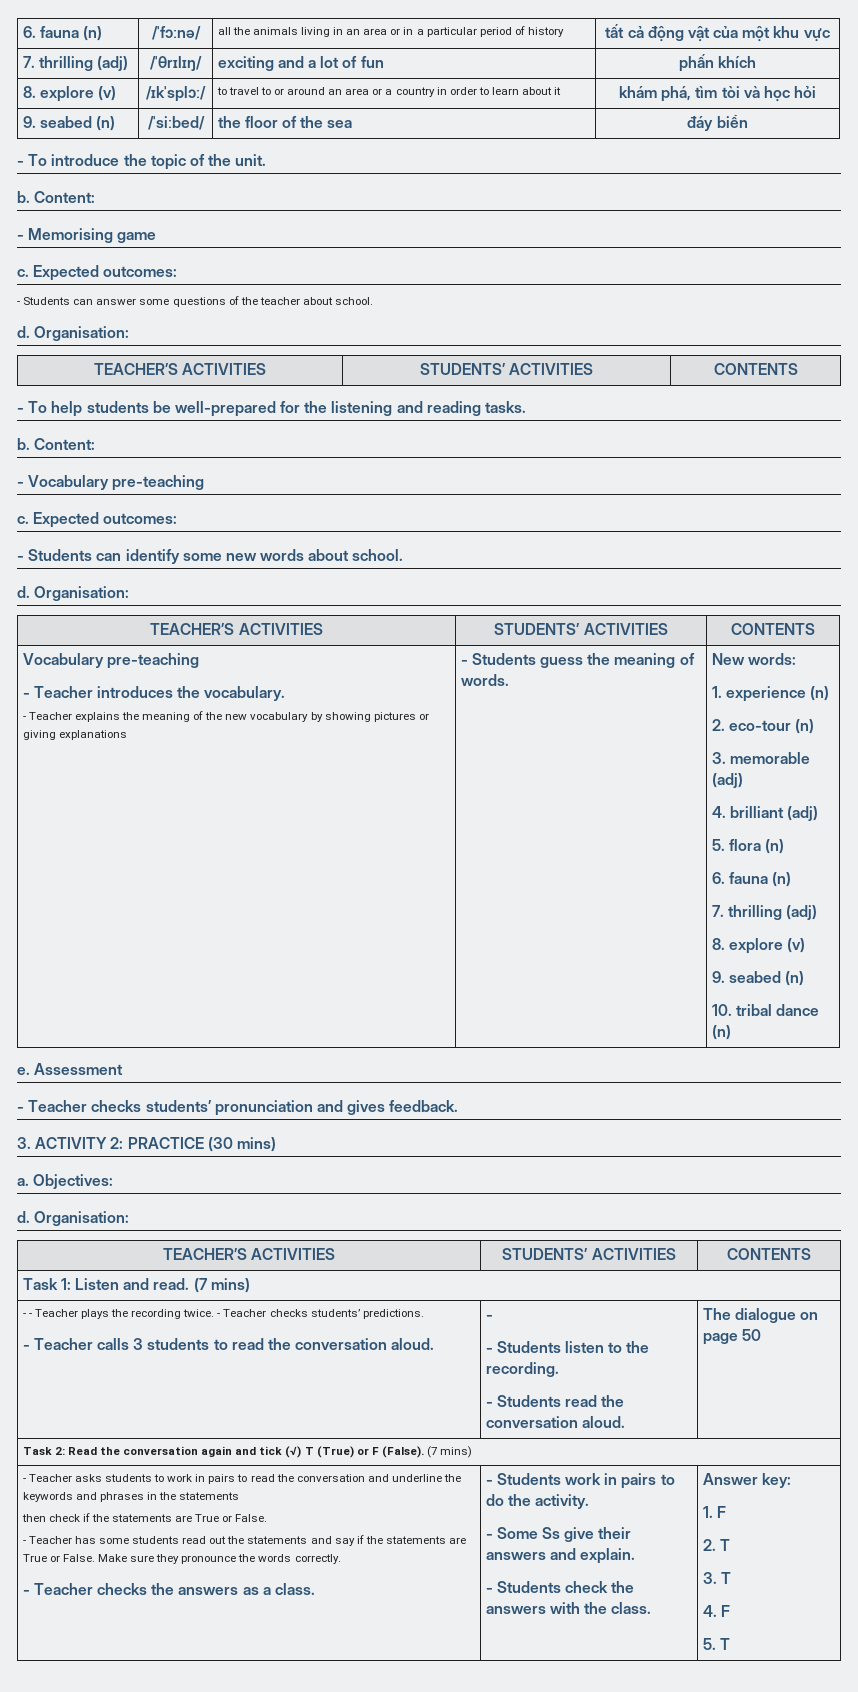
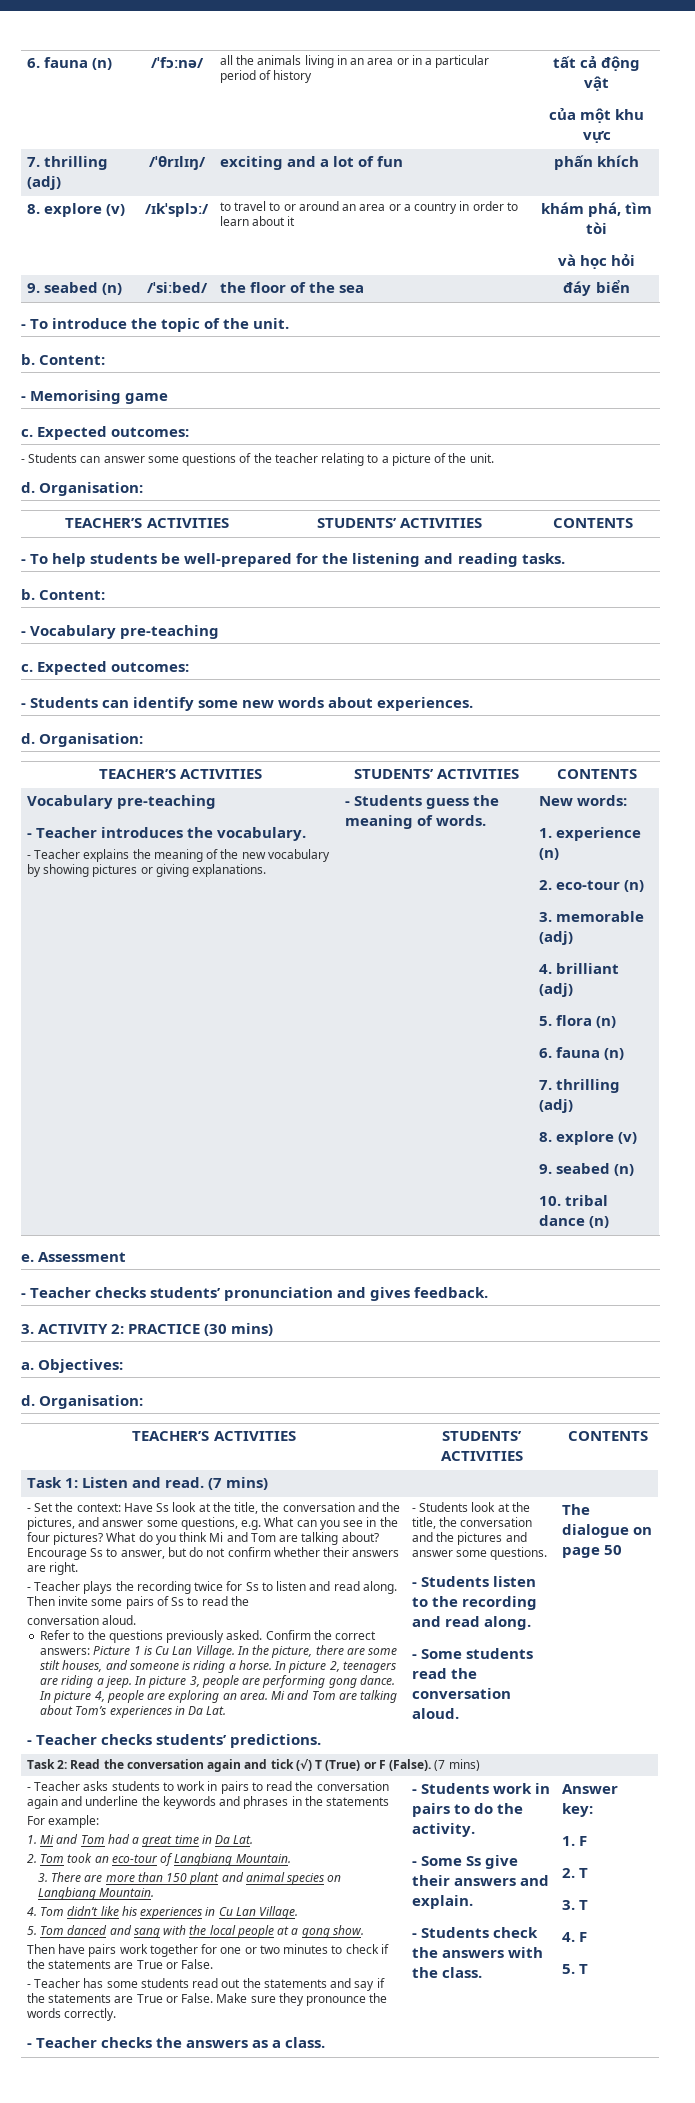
(710, 34) none -> (609, 83) //
(740, 92) none -> (607, 228) //
[302,297,374,305] about school. -> [321,453,494,466] relating to a picture of the unit.
[352,549,404,561] school. -> [377,697,474,711] experiences.
[58,730,127,740] explanations -> [192,864,267,877] explanations.
(26, 1315) none -> [34,1502,401,1514] [26,1517,398,1530] [26,1532,379,1545] [26,1547,400,1560] [26,1562,79,1575] Set the context: Have Ss look at the title, the conversation and the pictures, and answer some questions, e.g. What can you see in the four pictures? What do you think Mi and Tom are talking about? Encourage Ss to answer, but do not confirm whether their answers are right. //
[183,1309,215,1317] twice. -> [194,1581,397,1594] [26,1596,249,1609] [26,1615,137,1625] [40,1630,377,1643] [40,1645,398,1658] [40,1660,396,1673] [40,1675,395,1688] [39,1690,398,1703] [40,1705,227,1718] twice for Ss to listen and read along. Then invite some pairs of Ss to read the // conversation aloud. // Refer to the questions previously asked. Confirm the correct answers: Picture 1 is Cu Lan Village. In the picture, there are some stilt houses, and someone is riding a horse. In picture 2, teenagers are riding a jeep. In picture 3, people are performing gong dance. In picture 4, people are exploring an area. Mi and Tom are talking about Tom’s experiences in Da Lat. //
[22,1338,435,1350] [485,1315,493,1320] // - Teacher calls 3 students to read the conversation aloud. | - -> [411,1502,530,1512] [411,1517,533,1529] [411,1532,527,1545] [411,1547,548,1560] | - Students look at the title, the conversation and the pictures and answer some questions.
[485,1362,559,1377] [485,1395,561,1407] recording. // - Students -> [462,1596,538,1610] [411,1616,532,1630] [411,1648,534,1659] recording and read along. // - Some students
(365, 1478) none -> [26,1796,58,1809] again
[21,1514,46,1522] then -> [26,1815,100,1828] [26,1834,254,1847] [26,1853,291,1866] [38,1872,342,1885] [38,1887,155,1900] [26,1906,299,1919] [26,1925,364,1938] [26,1944,343,1957] For example: // 1. Mi and Tom had a great time in Da Lat. // 2. Tom took an eco-tour of Langbiang Mountain. // 3. There are more than 150 plant and animal species on Langbiang Mountain. // 4. Tom didn’t like his experiences in Cu Lan Village. // 5. Tom danced and sang with the local people at a gong show. // Then have pairs work together for one or two minutes to

